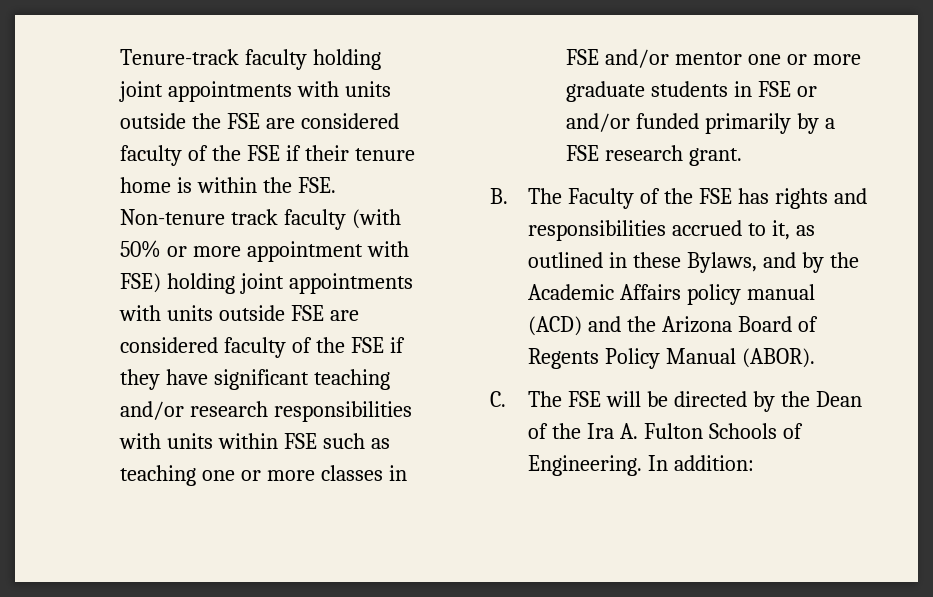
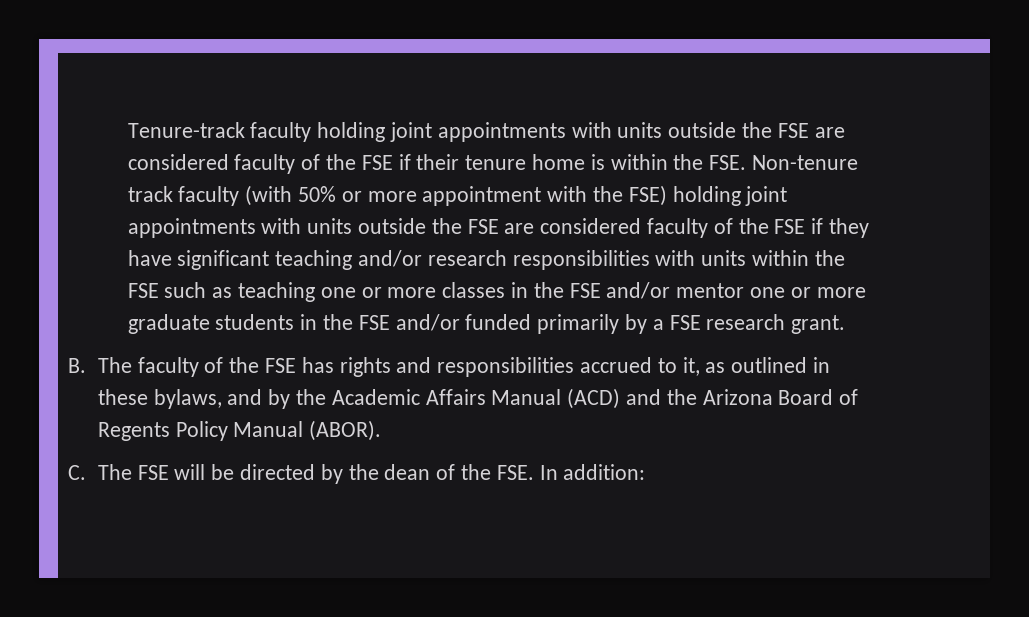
(409, 249) none -> [592,186,623,202] the
(285, 313) none -> [431,218,462,234] the
(278, 441) none -> [814,250,845,266] the
(407, 473) none -> [533,282,564,298] the
[757,81,817,97] FSE or -> [322,314,390,330] the FSE
[567,188,634,209] Faculty -> [137,357,199,377] faculty
[686,252,757,273] Bylaws, -> [153,389,222,409] bylaws,
[686,284,815,305] policy manual -> [491,389,562,405] Manual
[815,391,862,407] [528,423,803,439] [528,455,643,476] Dean of the Ira A. Fulton Schools of Engineering. -> [384,464,534,480] dean of the FSE.

